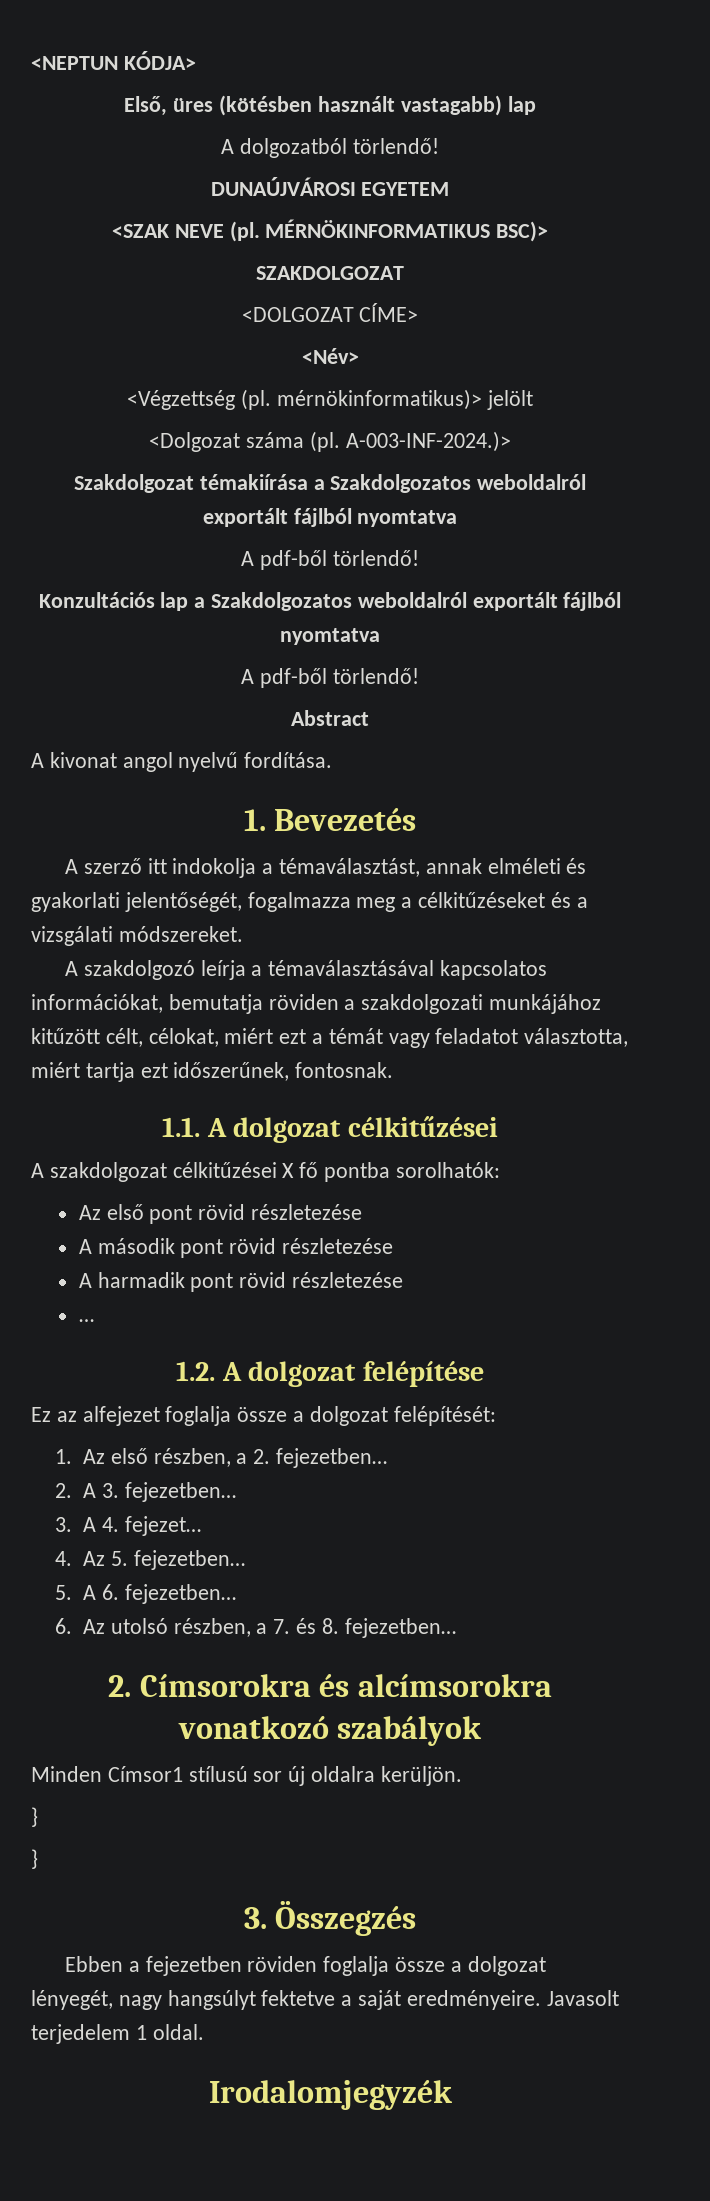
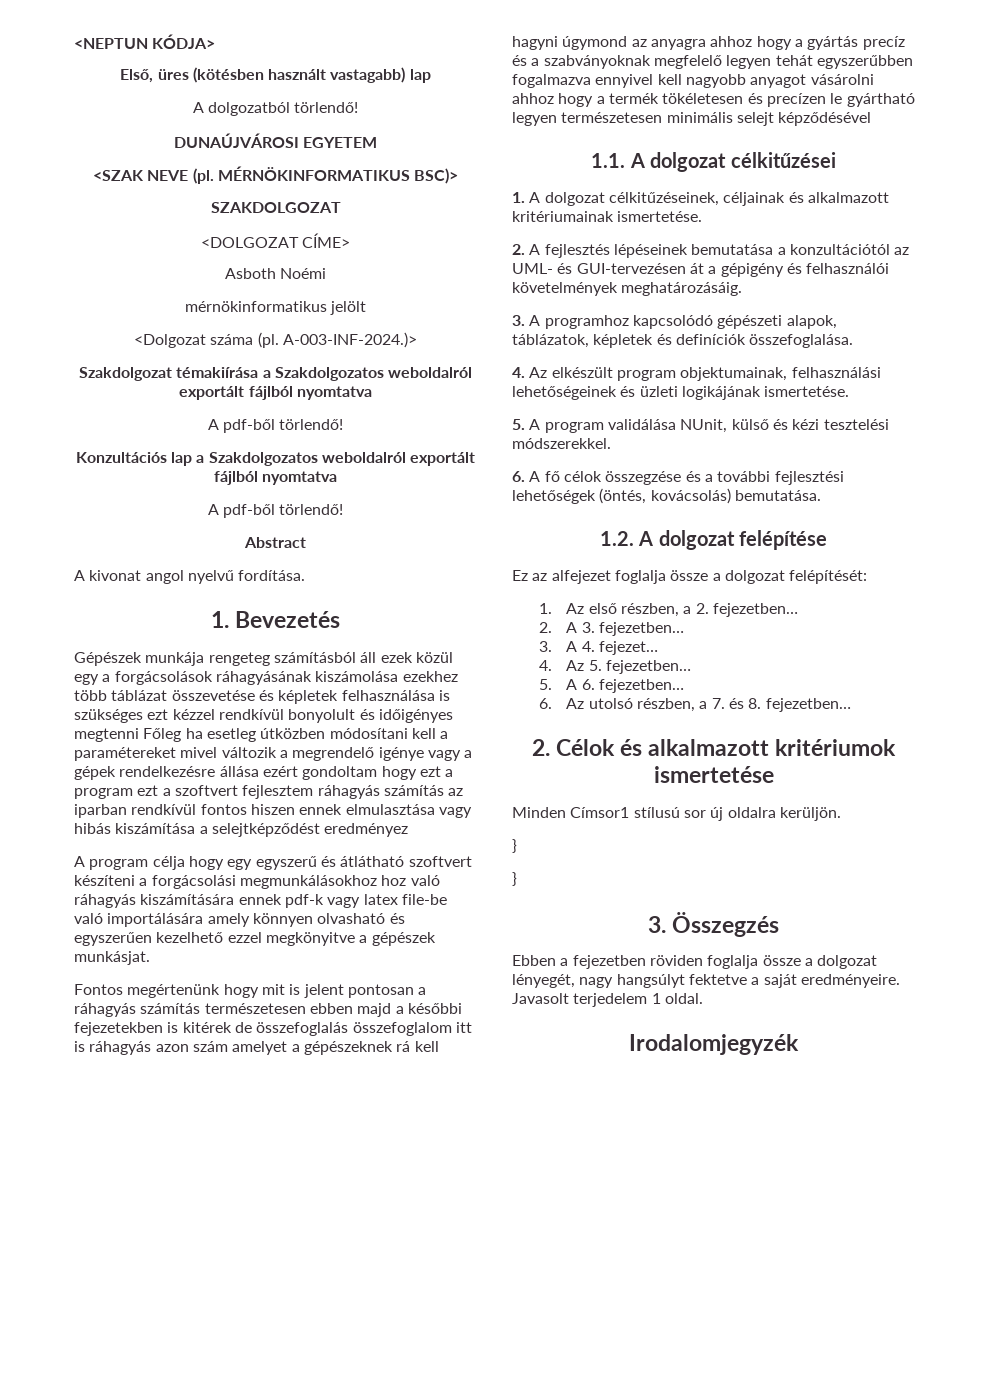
[301,348,359,364] [127,389,482,410] <Név> // <Végzettség (pl. mérnökinformatikus)> -> [224,268,327,279] [184,301,327,312] Asboth Noémi // mérnökinformatikus
[64,858,587,878] [31,892,588,912] [31,926,243,946] [64,960,547,980] [31,994,602,1014] [31,1028,629,1048] [31,1062,394,1082] [162,1116,498,1143] [31,1162,500,1182] [78,1204,363,1224] [78,1238,394,1258] [78,1272,404,1292] [78,1319,94,1322] A szerző itt indokolja a témaválasztást, annak elméleti és gyakorlati jelentőségét, fogalmazza meg a célkitűzéseket és a vizsgálati módszereket. // A szakdolgozó leírja a témaválasztásával kapcsolatos információkat, bemutatja röviden a szakdolgozati munkájához kitűzött célt, célokat, miért ezt a témát vagy feladatot választotta, miért tartja ezt időszerűnek, fontosnak. // 1.1. A dolgozat célkitűzései // A szakdolgozat célkitűzései X fő pontba sorolhatók: // Az első pont rövid részletezése // A második pont rövid részletezése // A harmadik pont rövid részletezése // … -> [74,652,453,666] [74,671,458,685] [74,690,450,704] [74,709,453,723] [74,728,449,742] [74,747,473,761] [74,766,454,780] [74,785,464,799] [74,804,472,818] [74,823,409,837] [74,856,472,870] [74,875,440,889] [74,894,447,908] [74,913,405,927] [74,932,436,946] [74,951,150,965] [74,984,427,998] [74,1003,462,1017] [74,1022,472,1036] [74,1041,439,1055] [512,36,905,50] [512,55,913,69] [512,74,874,88] [512,93,915,107] [512,112,872,126] [591,152,836,172] [512,192,889,206] [512,211,703,222] [512,244,910,258] [512,263,890,277] [512,282,743,296] [512,315,837,329] [512,334,854,348] [512,367,881,381] [512,386,850,400] [512,419,889,433] [512,438,611,449] [512,471,844,485] [512,488,821,504] Gépészek munkája rengeteg számításból áll ezek közül egy a forgácsolások ráhagyásának kiszámolása ezekhez több táblázat összevetése és képletek felhasználása is szükséges ezt kézzel rendkívül bonyolult és időigényes megtenni Főleg ha esetleg útközben módosítani kell a paramétereket mivel változik a megrendelő igénye vagy a gépek rendelkezésre állása ezért gondoltam hogy ezt a program ezt a szoftvert fejlesztem ráhagyás számítás az iparban rendkívül fontos hiszen ennek elmulasztása vagy hibás kiszámítása a selejtképződést eredményez // A program célja hogy egy egyszerű és átlátható szoftvert készíteni a forgácsolási megmunkálásokhoz hoz való ráhagyás kiszámítására ennek pdf-k vagy latex file-be való importálására amely könnyen olvasható és egyszerűen kezelhető ezzel megkönyitve a gépészek munkásjat. // Fontos megértenünk hogy mit is jelent pontosan a ráhagyás számítás természetesen ebben majd a későbbi fejezetekben is kitérek de összefoglalás összefoglalom itt is ráhagyás azon szám amelyet a gépészeknek rá kell hagyni úgymond az anyagra ahhoz hogy a gyártás precíz és a szabványoknak megfelelő legyen tehát egyszerűbben fogalmazva ennyivel kell nagyobb anyagot vásárolni ahhoz hogy a termék tökéletesen és precízen le gyártható legyen természetesen minimális selejt képződésével // 1.1. A dolgozat célkitűzései // 1. A dolgozat célkitűzéseinek, céljainak és alkalmazott kritériumainak ismertetése. // 2. A fejlesztés lépéseinek bemutatása a konzultációtól az UML- és GUI-tervezésen át a gépigény és felhasználói követelmények meghatározásáig. // 3. A programhoz kapcsolódó gépészeti alapok, táblázatok, képletek és definíciók összefoglalása. // 4. Az elkészült program objektumainak, felhasználási lehetőségeinek és üzleti logikájának ismertetése. // 5. A program validálása NUnit, külső és kézi tesztelési módszerekkel. // 6. A fő célok összegzése és a további fejlesztési lehetőségek (öntés, kovácsolás) bemutatása.
[139,1674,552,1697] [177,1716,483,1746] Címsorokra és alcímsorokra vonatkozó szabályok -> [555,739,897,756] [653,766,774,783] Célok és alkalmazott kritériumok ismertetése

